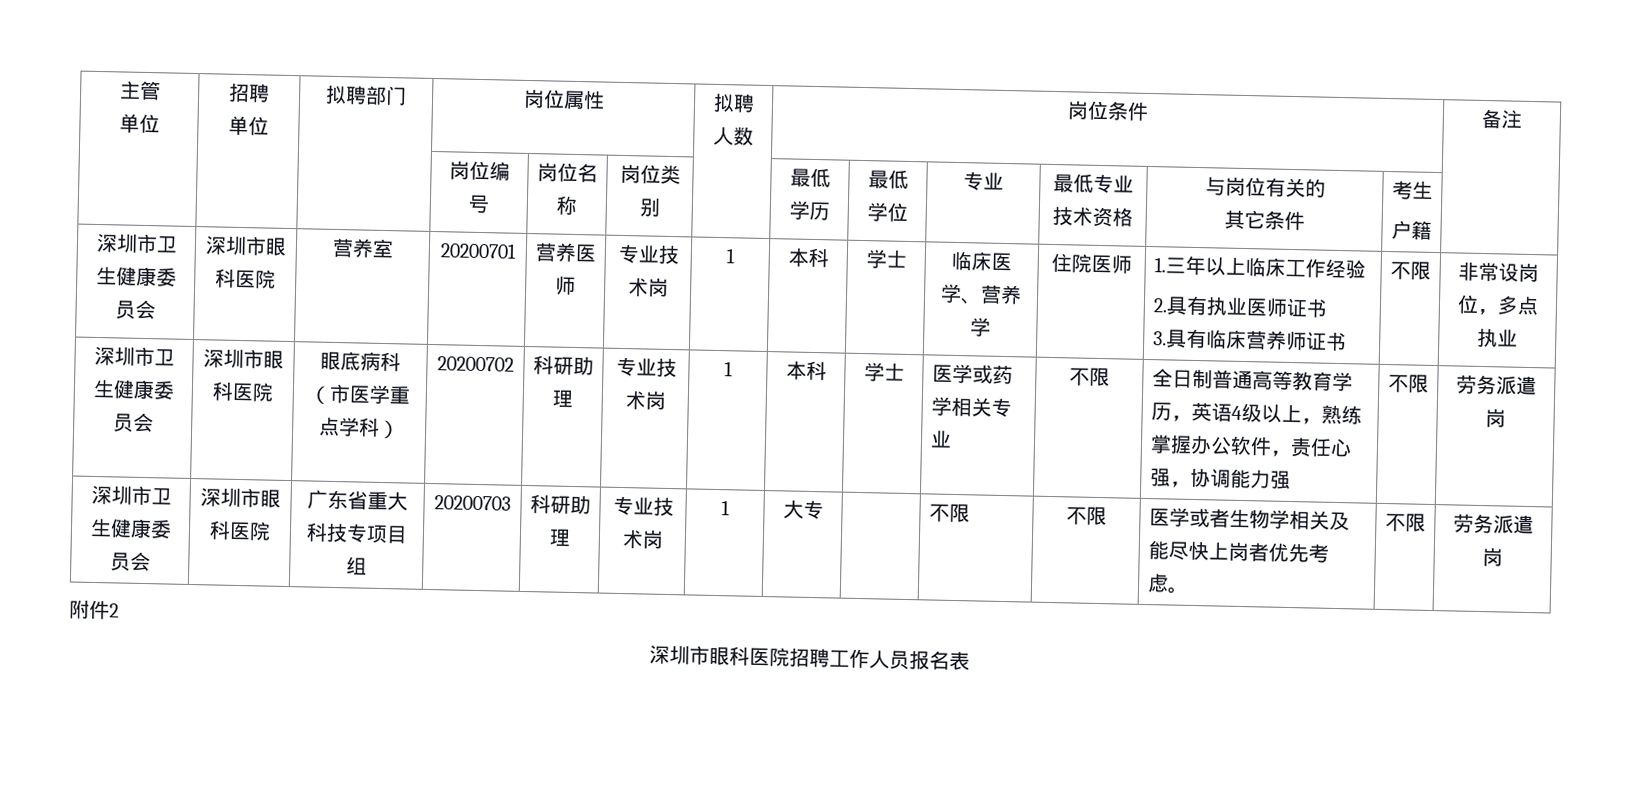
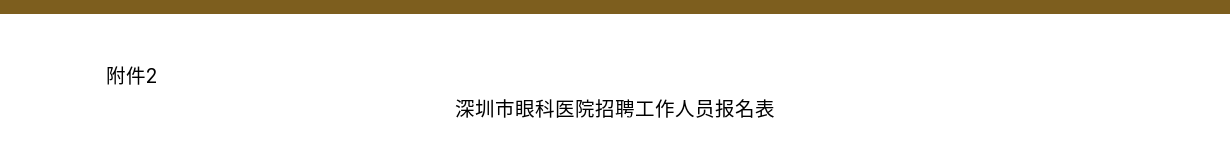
[118,80,161,101] [118,113,160,134] [228,82,270,103] [228,115,269,136] [325,84,407,106] [522,88,605,110] [712,92,755,113] [712,126,754,146] [1067,100,1149,121] [1481,108,1523,129] [449,160,510,181] [468,194,490,214] [537,162,598,183] [556,195,578,216] [619,163,681,185] [638,197,661,217] [789,167,831,188] [788,200,830,221] [867,169,909,189] [866,202,908,222] [963,171,1004,191] [1053,173,1134,194] [1052,205,1133,228] [1204,176,1326,198] [1223,209,1305,231] [1392,180,1433,200] [1391,220,1432,240] [95,232,178,254] [95,265,177,287] [114,299,156,320] [205,235,287,256] [215,268,276,289] [332,237,394,259] [440,242,517,259] [535,242,597,263] [554,275,576,295] [617,243,680,265] [626,277,669,297] [726,248,736,264] [787,247,830,268] [865,249,908,269] [951,250,1012,272] [940,283,1022,305] [970,317,991,337] [1051,252,1132,274] [1153,255,1366,279] [1152,295,1328,318] [1152,328,1347,352] [1390,261,1431,280] [1458,261,1539,283] [1457,294,1539,316] [1477,327,1518,348] [93,345,175,367] [92,378,175,400] [112,412,154,433] [203,348,284,369] [212,381,274,402] [320,351,401,372] [309,383,411,405] [318,416,400,440] [437,356,514,372] [533,355,594,376] [552,389,574,408] [615,356,677,378] [624,390,667,410] [724,361,733,377] [785,360,827,381] [863,362,905,382] [931,363,1013,385] [930,396,1012,418] [929,430,952,448] [1069,367,1110,387] [1151,368,1353,392] [1150,401,1362,425] [1149,434,1352,458] [1149,467,1291,490] [1388,374,1429,393] [1456,374,1537,396] [1485,408,1506,428] [90,484,172,506] [89,517,172,539] [109,551,151,572] [200,487,281,508] [209,520,271,541] [307,489,408,511] [306,522,408,544] [346,556,367,576] [434,495,511,511] [530,494,591,515] [549,528,571,547] [612,495,674,517] [621,529,664,549] [721,500,730,516] [782,499,824,520] [928,503,970,523] [1066,506,1107,526] [1148,507,1350,531] [1147,540,1329,563] [1146,573,1189,594] [1385,513,1426,532] [1453,513,1534,535] [1482,547,1503,567] 主管 // 单位 | 招聘 // 单位 | 拟聘部门 | 岗位属性 | 拟聘人数 | 岗位条件 | 备注 // | | | 岗位编号 | 岗位名称 | 岗位类别 | | 最低学历 | 最低学位 | 专业 | 最低专业技术资格 | 与岗位有关的 // 其它条件 | 考生 // 户籍 | // 深圳市卫生健康委员会 | 深圳市眼科医院 | 营养室 | 20200701 | 营养医师 | 专业技术岗 | 1 | 本科 | 学士 | 临床医学、营养学 | 住院医师 | 1.三年以上临床工作经验 // 2.具有执业医师证书 // 3.具有临床营养师证书 | 不限 | 非常设岗位，多点执业 // 深圳市卫生健康委员会 | 深圳市眼科医院 | 眼底病科（市医学重点学科） | 20200702 | 科研助理 | 专业技术岗 | 1 | 本科 | 学士 | 医学或药学相关专业 | 不限 | 全日制普通高等教育学历，英语4级以上，熟练掌握办公软件，责任心强，协调能力强 | 不限 | 劳务派遣岗 // 深圳市卫生健康委员会 | 深圳市眼科医院 | 广东省重大科技专项目组 | 20200703 | 科研助理 | 专业技术岗 | 1 | 大专 | | 不限 | 不限 | 医学或者生物学相关及能尽快上岗者优先考虑。 | 不限 | 劳务派遣岗 // -> (106, 75) none

